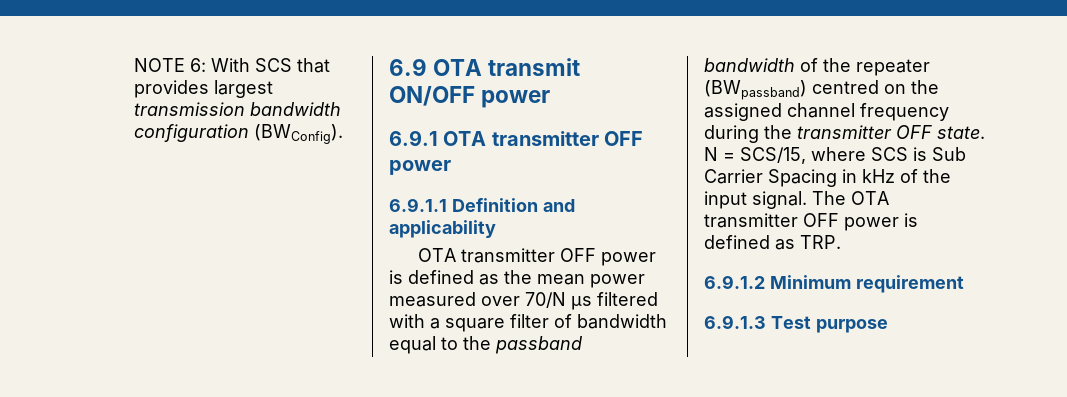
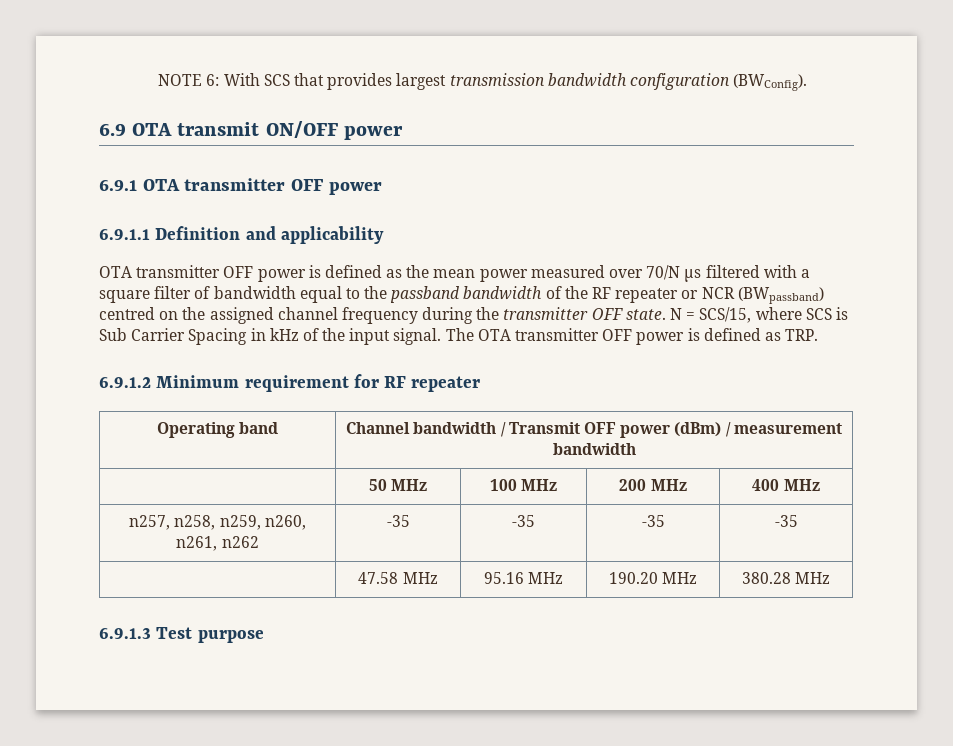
[856,59,930,76] repeater -> [592,287,735,303] RF repeater or NCR
(964, 284) none -> [353,374,481,392] [156,422,279,438] [346,422,842,438] [552,443,636,455] [368,479,428,491] [489,479,558,491] [619,479,687,491] [752,479,820,491] [129,515,306,530] [176,536,259,551] [386,515,410,527] [512,515,535,527] [641,515,665,527] [774,515,798,527] [358,572,438,584] [483,572,564,584] [608,572,698,584] [741,572,831,584] for RF repeater // Operating band | Channel bandwidth / Transmit OFF power (dBm) / measurement bandwidth // | 50 MHz | 100 MHz | 200 MHz | 400 MHz // n257, n258, n259, n260, n261, n262 | -35 | -35 | -35 | -35 // | 47.58 MHz | 95.16 MHz | 190.20 MHz | 380.28 MHz

